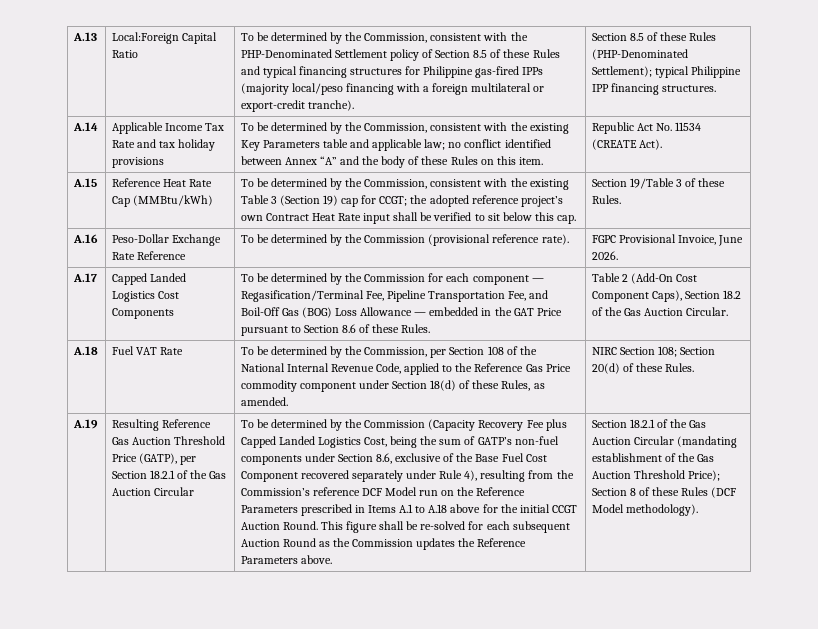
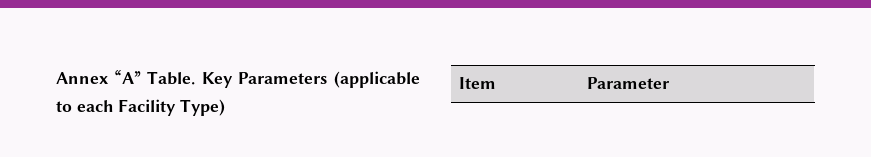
[72,32,97,41] [111,32,217,44] [111,50,138,58] [240,32,528,44] [240,49,560,61] [240,66,544,78] [240,83,545,95] [240,100,354,112] [591,32,717,41] [591,49,688,60] [591,66,741,78] [591,83,716,95] [72,122,98,131] [111,122,224,134] [111,139,216,151] [111,157,164,168] [240,122,569,134] [240,139,551,151] [240,156,543,168] [591,122,702,134] [591,139,662,150] [72,178,97,187] [111,178,212,187] [111,195,213,207] [240,178,569,190] [240,195,563,207] [240,212,576,224] [591,178,726,189] [591,195,621,204] [72,234,98,243] [111,234,221,246] [111,251,186,260] [240,234,569,246] [591,234,744,246] [591,251,618,260] [72,273,97,282] [111,273,186,285] [111,291,179,302] [111,308,174,319] [240,273,544,285] [240,290,549,302] [240,307,562,318] [240,324,431,336] [591,273,698,284] [591,290,742,302] [591,307,729,316] [72,346,98,355] [111,346,183,355] [240,346,537,358] [240,363,571,375] [240,380,545,392] [240,397,288,406] [591,346,716,357] [591,363,695,374] [72,419,98,429] [111,419,211,431] [111,436,225,445] [111,453,196,465] [111,470,227,479] [111,487,194,496] [240,419,567,431] [240,436,559,448] [240,453,547,465] [240,470,574,482] [240,487,526,496] [240,504,577,516] [240,521,570,533] [240,538,527,550] [240,555,332,564] [591,419,707,428] [591,436,737,448] [591,453,715,462] [591,470,720,481] [591,487,737,498] [591,504,698,516] A.13 | Local:Foreign Capital Ratio | To be determined by the Commission, consistent with the PHP-Denominated Settlement policy of Section 8.5 of these Rules and typical financing structures for Philippine gas-fired IPPs (majority local/peso financing with a foreign multilateral or export-credit tranche). | Section 8.5 of these Rules (PHP-Denominated Settlement); typical Philippine IPP financing structures. // A.14 | Applicable Income Tax Rate and tax holiday provisions | To be determined by the Commission, consistent with the existing Key Parameters table and applicable law; no conflict identified between Annex “A” and the body of these Rules on this item. | Republic Act No. 11534 (CREATE Act). // A.15 | Reference Heat Rate Cap (MMBtu/kWh) | To be determined by the Commission, consistent with the existing Table 3 (Section 19) cap for CCGT; the adopted reference project’s own Contract Heat Rate input shall be verified to sit below this cap. | Section 19/Table 3 of these Rules. // A.16 | Peso-Dollar Exchange Rate Reference | To be determined by the Commission (provisional reference rate). | FGPC Provisional Invoice, June 2026. // A.17 | Capped Landed Logistics Cost Components | To be determined by the Commission for each component — Regasification/Terminal Fee, Pipeline Transportation Fee, and Boil-Off Gas (BOG) Loss Allowance — embedded in the GAT Price pursuant to Section 8.6 of these Rules. | Table 2 (Add-On Cost Component Caps), Section 18.2 of the Gas Auction Circular. // A.18 | Fuel VAT Rate | To be determined by the Commission, per Section 108 of the National Internal Revenue Code, applied to the Reference Gas Price commodity component under Section 18(d) of these Rules, as amended. | NIRC Section 108; Section 20(d) of these Rules. // A.19 | Resulting Reference Gas Auction Threshold Price (GATP), per Section 18.2.1 of the Gas Auction Circular | To be determined by the Commission (Capacity Recovery Fee plus Capped Landed Logistics Cost, being the sum of GATP’s non-fuel components under Section 8.6, exclusive of the Base Fuel Cost Component recovered separately under Rule 4), resulting from the Commission’s reference DCF Model run on the Reference Parameters prescribed in Items A.1 to A.18 above for the initial CCGT Auction Round. This figure shall be re-solved for each subsequent Auction Round as the Commission updates the Reference Parameters above. | Section 18.2.1 of the Gas Auction Circular (mandating establishment of the Gas Auction Threshold Price); Section 8 of these Rules (DCF Model methodology). -> [56,70,420,88] [56,99,226,116] [459,77,497,89] [587,77,671,89] Annex “A” Table. Key Parameters (applicable to each Facility Type) // Item | Parameter

